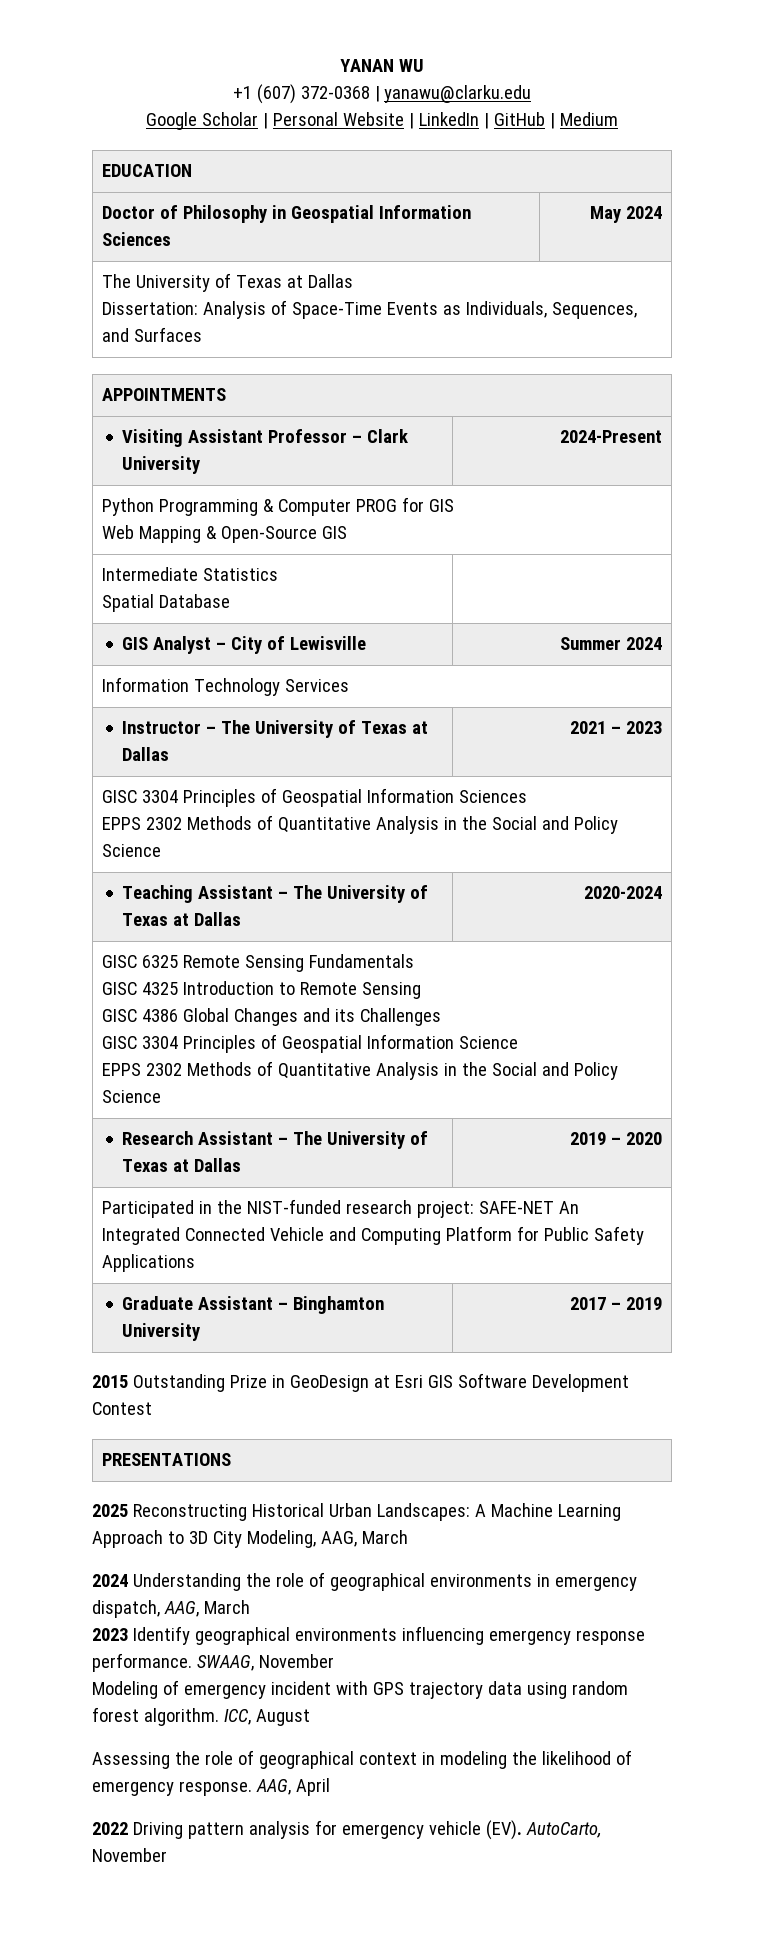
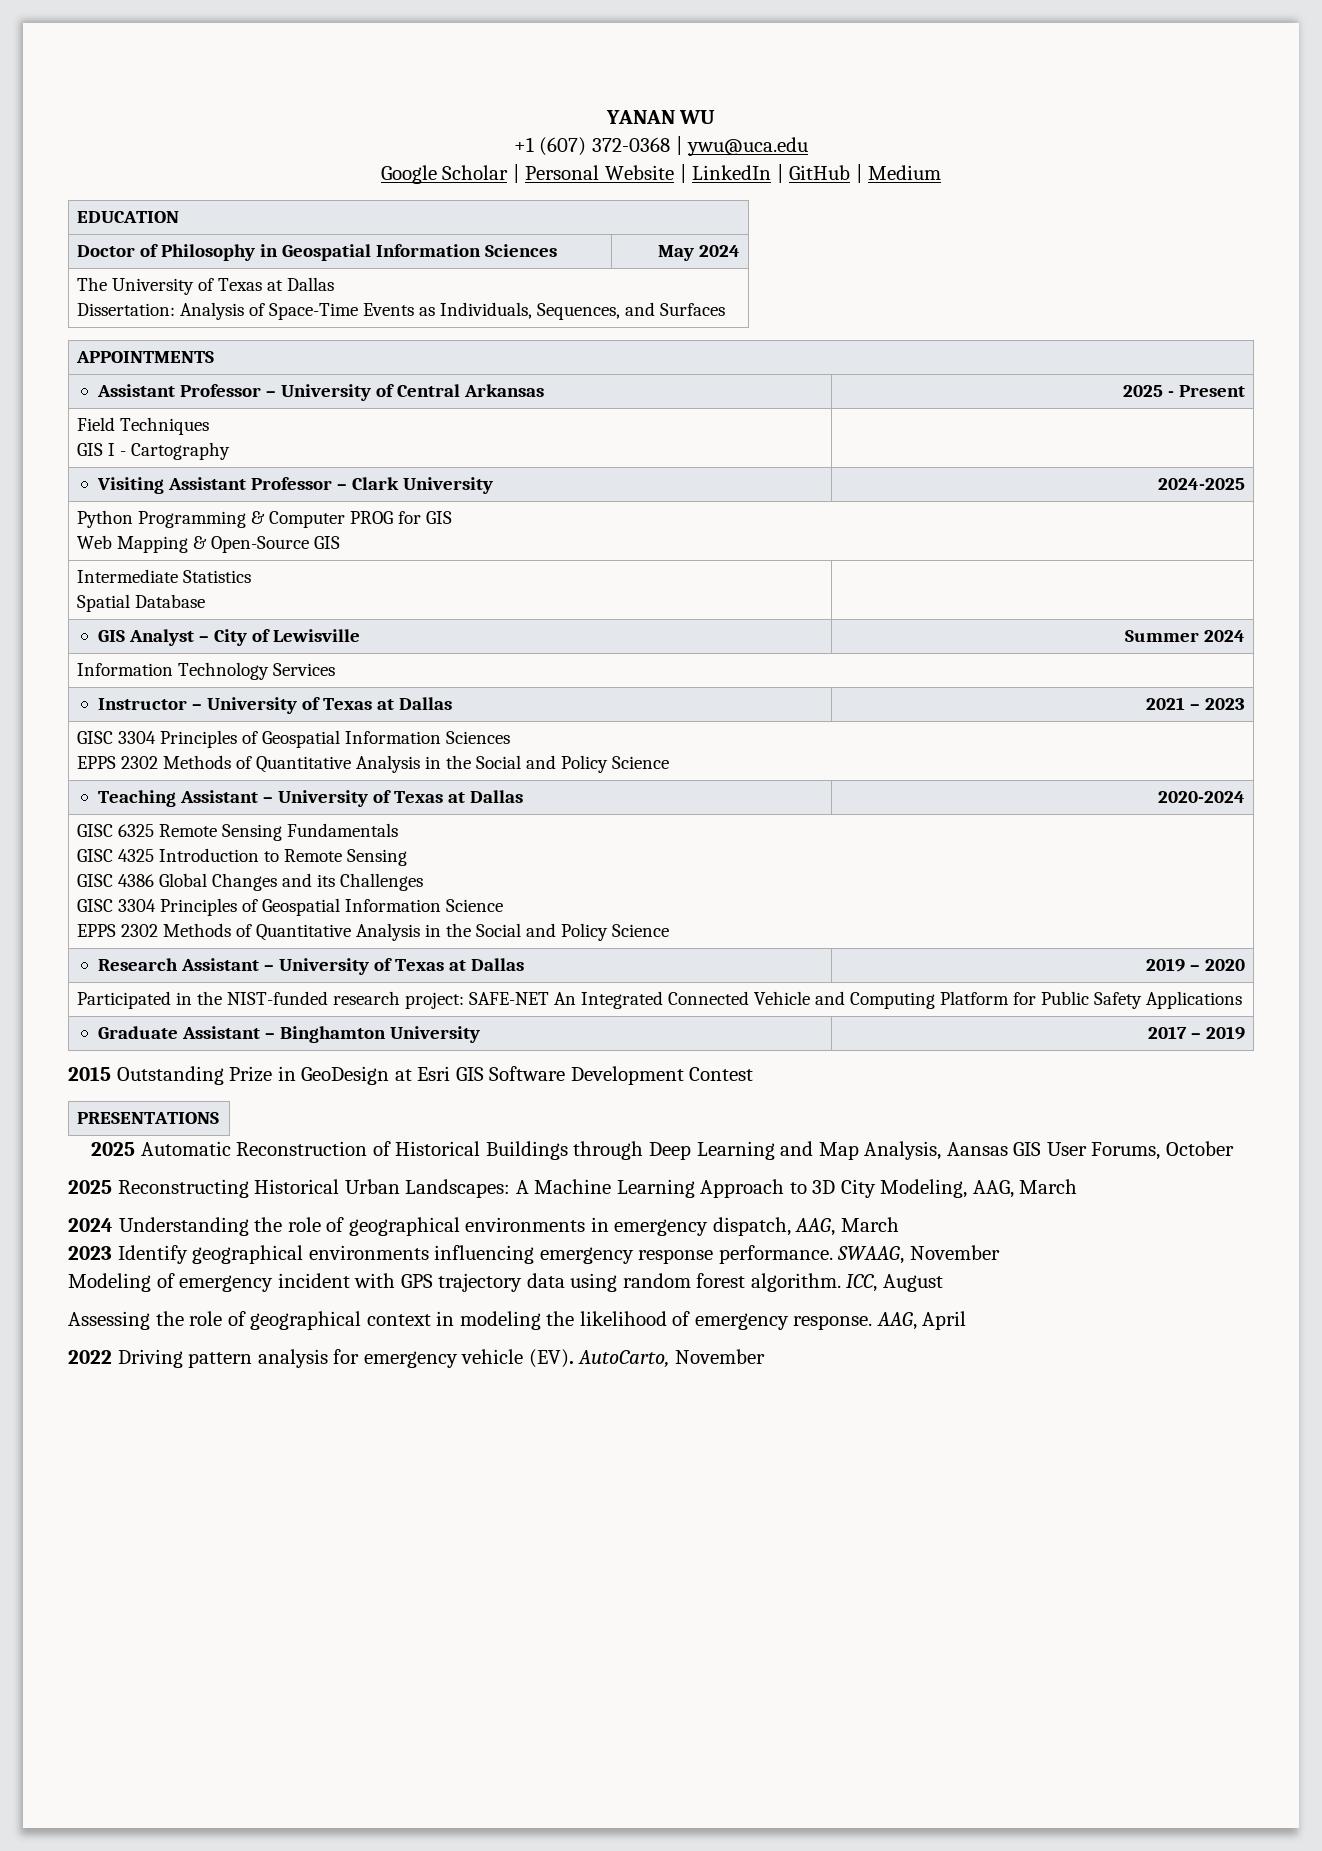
[384,85,532,103] yanawu@clarku.edu -> [687,137,809,156] ywu@uca.edu
(227, 394) none -> [96,384,544,401] [1122,385,1245,397] [77,417,210,435] [77,442,231,460] // Assistant Professor – University of Central Arkansas | 2025 - Present // Field Techniques // GIS I - Cartography |
[559,430,662,443] 2024-Present -> [1157,478,1245,490] 2024-2025
[221,720,251,734] The -> (202, 707) none
[293,885,323,899] The -> (273, 800) none
[293,1131,323,1145] The -> (274, 968) none
(232, 1459) none -> [91,1141,1234,1160] // 2025 Automatic Reconstruction of Historical Buildings through Deep Learning and Map Analysis, Aansas GIS User Forums, October

